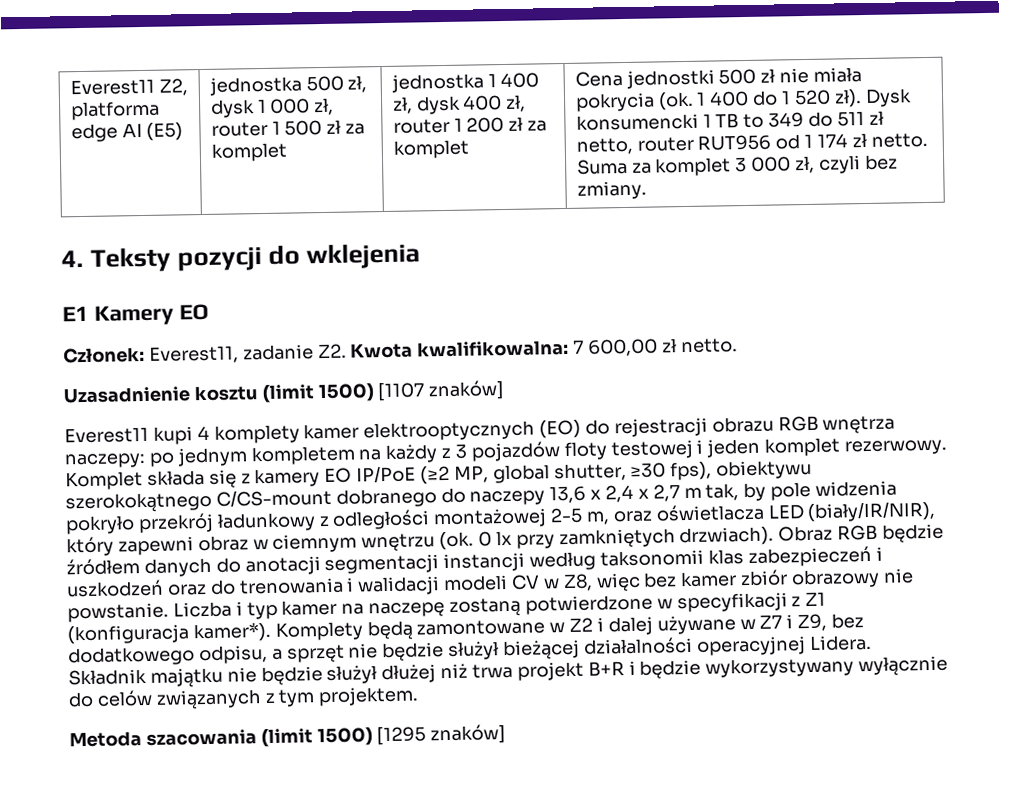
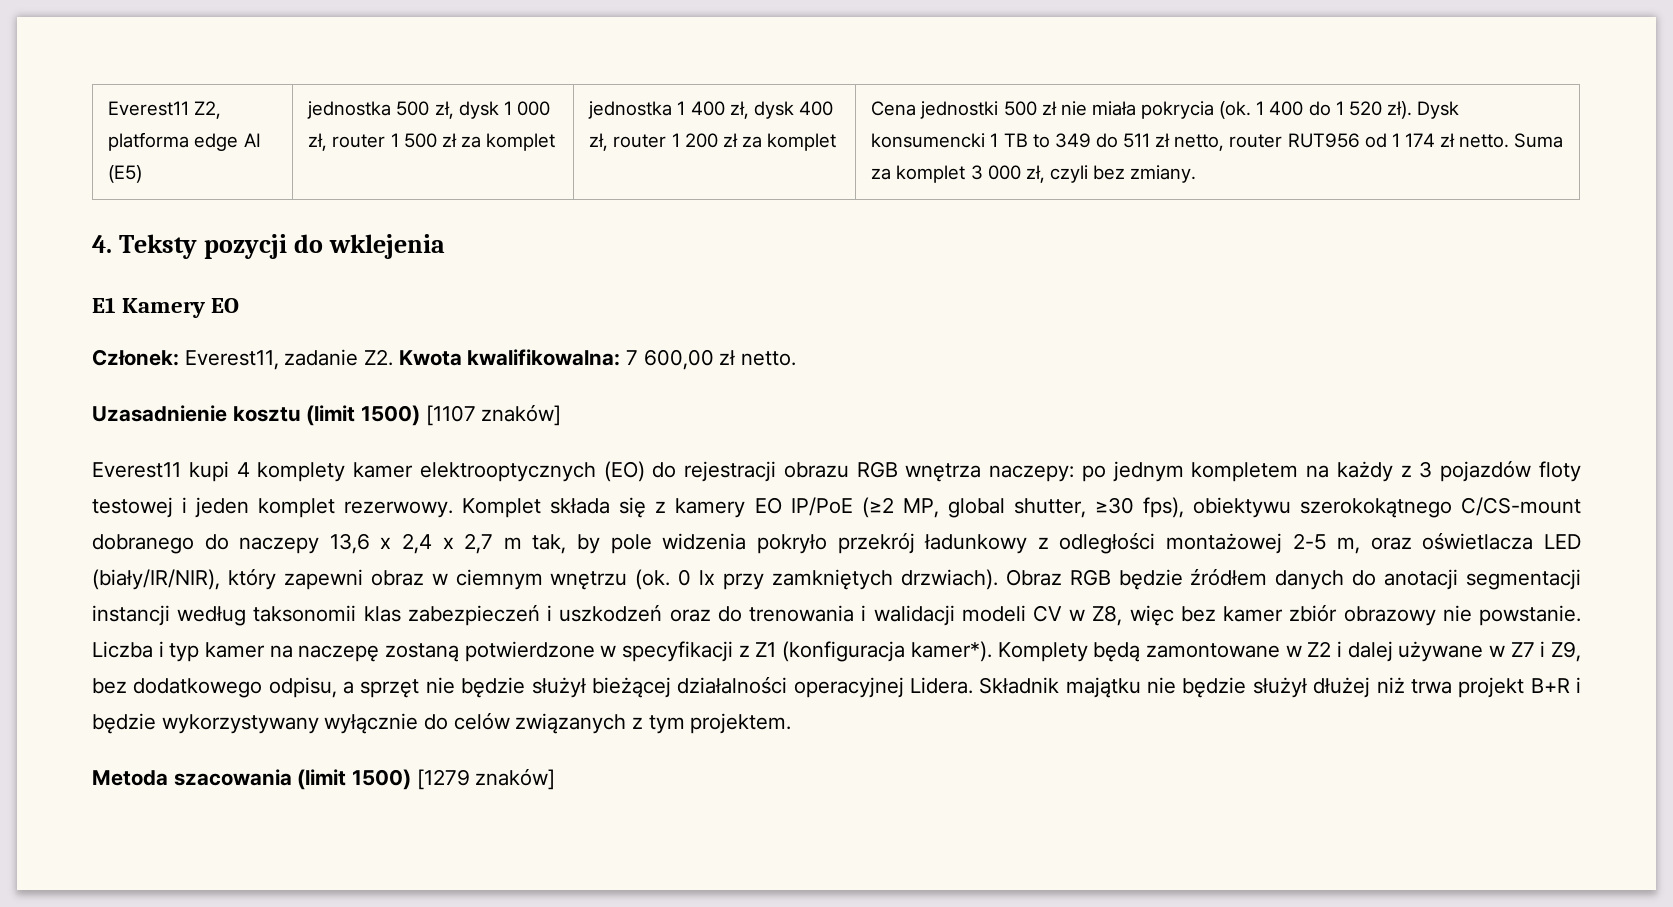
[376,726,427,746] [1295 -> [416,769,470,790] [1279

